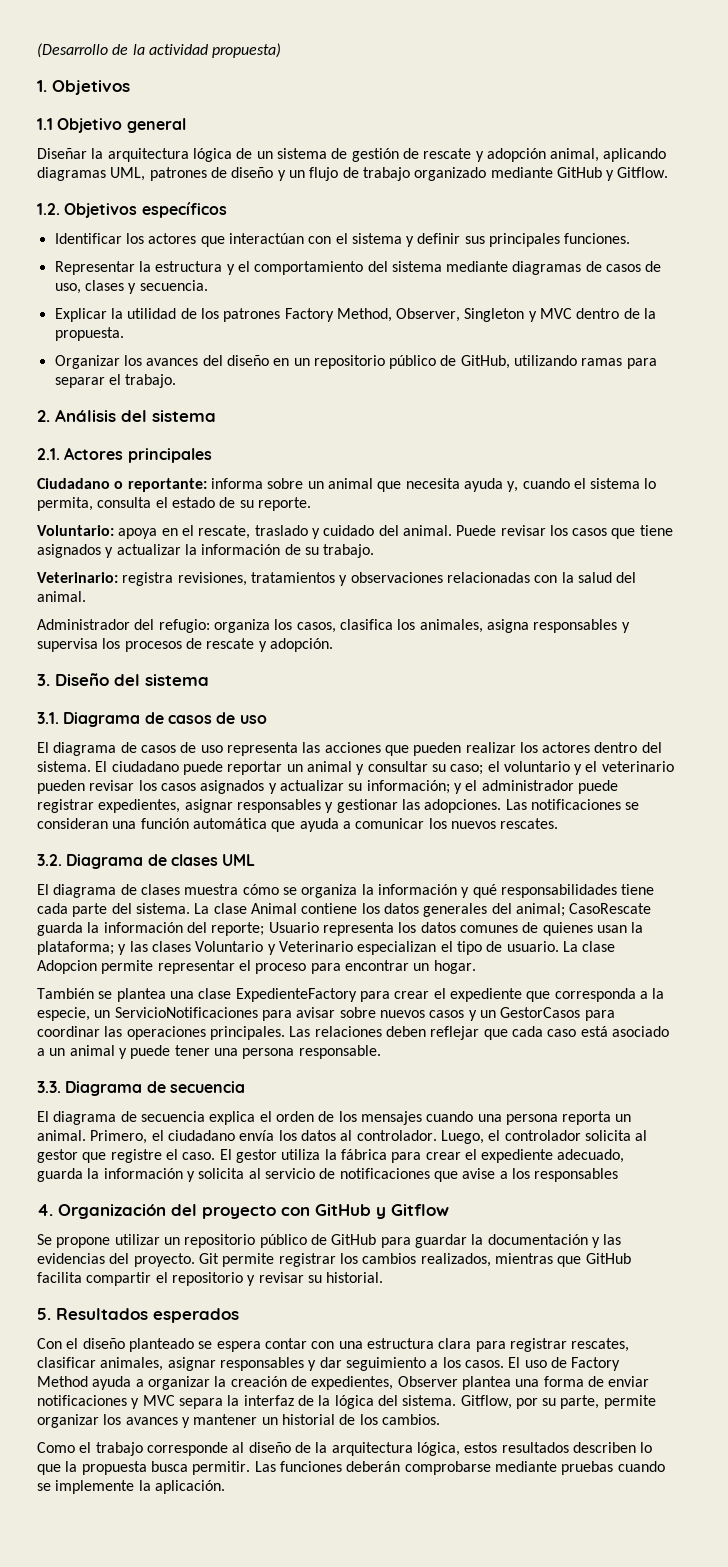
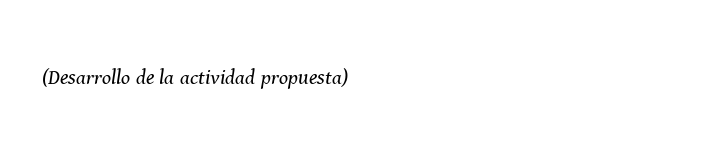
[37,80,130,95] [37,118,186,133] [37,148,667,162] [37,167,669,181] [37,202,227,218] [54,233,631,247] [54,261,662,275] [54,280,208,294] [54,308,657,322] [54,327,124,341] [54,355,657,369] [54,374,177,388] [37,409,216,422] [37,447,212,463] [37,478,657,492] [37,497,311,511] [37,525,673,539] [37,544,375,558] [37,572,637,586] [37,591,86,602] [37,619,630,633] [37,638,333,652] [37,673,209,686] [37,712,267,727] [37,742,662,756] [37,761,674,775] [37,780,618,794] [37,799,640,813] [37,818,559,832] [37,854,256,869] [37,884,655,898] [37,903,652,917] [37,922,644,936] [37,941,616,955] [37,960,476,974] [37,988,665,1002] [37,1007,615,1021] [37,1026,669,1040] [37,1045,381,1059] [37,1081,245,1096] [37,1111,632,1125] [37,1130,648,1144] [37,1149,625,1163] [37,1168,619,1182] [37,1204,449,1219] [37,1234,622,1248] [37,1253,631,1267] [37,1272,384,1286] [37,1308,239,1323] [37,1338,630,1352] [37,1357,621,1371] [37,1376,650,1390] [37,1395,656,1409] [37,1414,440,1428] [37,1442,653,1456] [37,1461,665,1475] [37,1480,225,1494] // 1. Objetivos // 1.1 Objetivo general // Diseñar la arquitectura lógica de un sistema de gestión de rescate y adopción animal, aplicando diagramas UML, patrones de diseño y un flujo de trabajo organizado mediante GitHub y Gitflow. // 1.2. Objetivos específicos // Identificar los actores que interactúan con el sistema y definir sus principales funciones. // Representar la estructura y el comportamiento del sistema mediante diagramas de casos de uso, clases y secuencia. // Explicar la utilidad de los patrones Factory Method, Observer, Singleton y MVC dentro de la propuesta. // Organizar los avances del diseño en un repositorio público de GitHub, utilizando ramas para separar el trabajo. // 2. Análisis del sistema // 2.1. Actores principales // Ciudadano o reportante: informa sobre un animal que necesita ayuda y, cuando el sistema lo permita, consulta el estado de su reporte. // Voluntario: apoya en el rescate, traslado y cuidado del animal. Puede revisar los casos que tiene asignados y actualizar la información de su trabajo. // Veterinario: registra revisiones, tratamientos y observaciones relacionadas con la salud del animal. // Administrador del refugio: organiza los casos, clasifica los animales, asigna responsables y supervisa los procesos de rescate y adopción. // 3. Diseño del sistema // 3.1. Diagrama de casos de uso // El diagrama de casos de uso representa las acciones que pueden realizar los actores dentro del sistema. El ciudadano puede reportar un animal y consultar su caso; el voluntario y el veterinario pueden revisar los casos asignados y actualizar su información; y el administrador puede registrar expedientes, asignar responsables y gestionar las adopciones. Las notificaciones se consideran una función automática que ayuda a comunicar los nuevos rescates. // 3.2. Diagrama de clases UML // El diagrama de clases muestra cómo se organiza la información y qué responsabilidades tiene cada parte del sistema. La clase Animal contiene los datos generales del animal; CasoRescate guarda la información del reporte; Usuario representa los datos comunes de quienes usan la plataforma; y las clases Voluntario y Veterinario especializan el tipo de usuario. La clase Adopcion permite representar el proceso para encontrar un hogar. // También se plantea una clase ExpedienteFactory para crear el expediente que corresponda a la especie, un ServicioNotificaciones para avisar sobre nuevos casos y un GestorCasos para coordinar las operaciones principales. Las relaciones deben reflejar que cada caso está asociado a un animal y puede tener una persona responsable. // 3.3. Diagrama de secuencia // El diagrama de secuencia explica el orden de los mensajes cuando una persona reporta un animal. Primero, el ciudadano envía los datos al controlador. Luego, el controlador solicita al gestor que registre el caso. El gestor utiliza la fábrica para crear el expediente adecuado, guarda la información y solicita al servicio de notificaciones que avise a los responsables // 4. Organización del proyecto con GitHub y Gitflow // Se propone utilizar un repositorio público de GitHub para guardar la documentación y las evidencias del proyecto. Git permite registrar los cambios realizados, mientras que GitHub facilita compartir el repositorio y revisar su historial. // 5. Resultados esperados // Con el diseño planteado se espera contar con una estructura clara para registrar rescates, clasificar animales, asignar responsables y dar seguimiento a los casos. El uso de Factory Method ayuda a organizar la creación de expedientes, Observer plantea una forma de enviar notificaciones y MVC separa la interfaz de la lógica del sistema. Gitflow, por su parte, permite organizar los avances y mantener un historial de los cambios. // Como el trabajo corresponde al diseño de la arquitectura lógica, estos resultados describen lo que la propuesta busca permitir. Las funciones deberán comprobarse mediante pruebas cuando se implemente la aplicación. -> (348, 78) none

